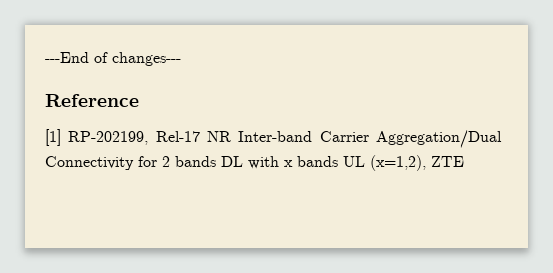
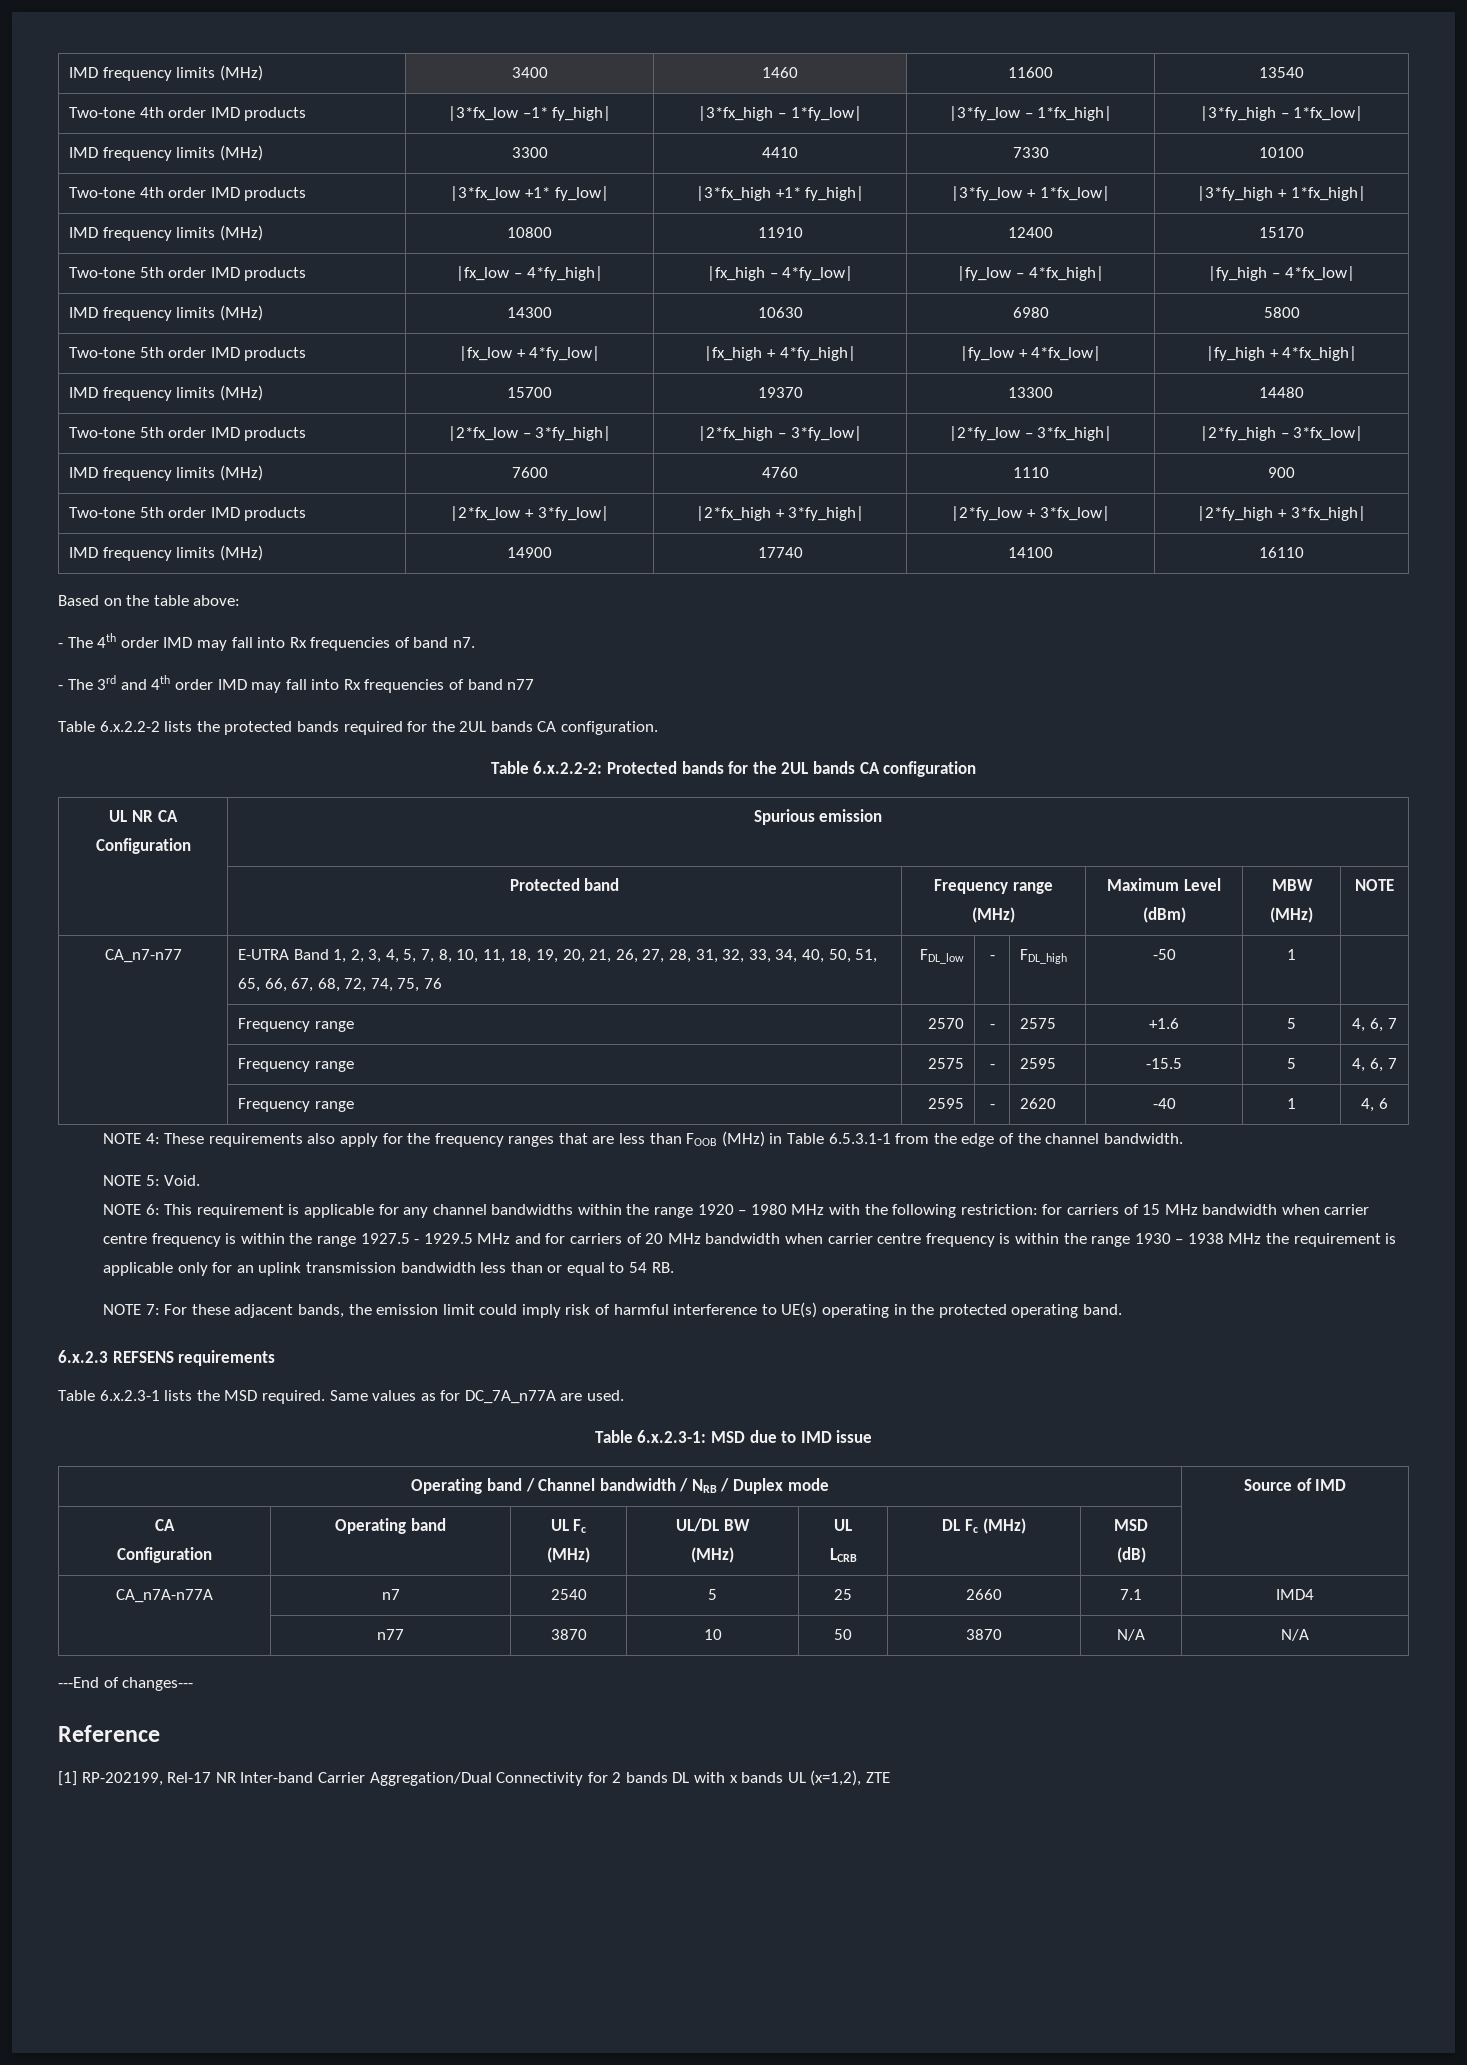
(45, 57) none -> [68,65,263,81] [511,67,548,78] [762,67,798,78] [1008,67,1053,78] [1259,67,1304,78] [68,107,307,121] [447,106,612,121] [698,106,862,121] [948,106,1113,121] [1199,106,1364,121] [68,145,263,161] [511,147,548,158] [762,147,798,158] [1012,147,1049,158] [1259,147,1304,158] [68,187,307,201] [450,186,609,201] [695,186,865,201] [951,186,1110,201] [1197,186,1366,201] [68,225,263,241] [507,227,552,238] [757,227,803,238] [1008,227,1053,238] [1259,227,1304,238] [68,267,307,281] [456,266,603,281] [706,266,854,281] [957,266,1104,281] [1208,266,1355,281] [68,305,263,321] [507,307,552,318] [757,307,803,318] [1012,307,1049,318] [1263,307,1300,318] [68,347,307,361] [458,346,601,361] [704,346,856,361] [959,346,1102,361] [1205,346,1358,361] [68,385,263,401] [507,387,552,398] [757,387,803,398] [1008,387,1053,398] [1259,387,1304,398] [68,427,307,441] [447,426,612,441] [698,426,862,441] [948,426,1113,441] [1199,426,1364,441] [68,465,263,481] [511,467,548,478] [762,467,798,478] [1012,467,1049,478] [1268,467,1295,478] [68,507,307,521] [450,506,609,521] [695,506,865,521] [951,506,1110,521] [1197,506,1366,521] [68,545,263,561] [507,547,552,558] [757,547,803,558] [1008,547,1053,558] [1259,547,1304,558] [58,595,241,606] [58,633,476,651] [58,675,535,693] [58,721,659,735] [490,761,977,777] [109,810,178,822] [95,838,191,854] [753,809,883,825] [509,878,620,891] [934,879,1053,894] [972,907,1015,923] [1107,878,1221,891] [1142,907,1186,923] [1271,879,1313,891] [1270,907,1313,923] [1355,879,1394,891] [104,949,182,963] [237,949,878,963] [237,978,443,992] [920,949,965,964] [989,955,995,960] [1019,949,1067,964] [1152,949,1176,960] [1287,949,1296,960] [237,1018,354,1032] [928,1018,965,1029] [989,1024,995,1029] [1019,1018,1056,1029] [1149,1018,1179,1029] [1287,1018,1296,1029] [1352,1018,1397,1032] [237,1058,354,1072] [928,1058,965,1069] [989,1064,995,1069] [1019,1058,1056,1069] [1146,1058,1182,1069] [1287,1058,1296,1069] [1352,1058,1397,1072] [237,1098,354,1112] [928,1098,965,1109] [989,1104,995,1109] [1019,1098,1056,1109] [1152,1098,1176,1109] [1287,1098,1296,1109] [1361,1098,1388,1112] [102,1131,1183,1147] [102,1175,201,1186] [102,1204,1370,1218] [102,1233,1397,1247] [102,1262,674,1276] [102,1302,1122,1318] [58,1350,276,1366] [58,1390,625,1404] [594,1430,873,1443] [411,1478,829,1494] [1243,1478,1347,1491] [155,1519,175,1531] [117,1547,212,1563] [335,1518,446,1534] [550,1519,587,1533] [547,1547,590,1563] [676,1518,750,1532] [691,1547,734,1563] [834,1519,852,1531] [829,1548,857,1562] [942,1518,1026,1534] [1114,1519,1148,1531] [1116,1547,1146,1563] [116,1589,213,1603] [381,1589,400,1600] [550,1589,587,1600] [708,1589,717,1600] [834,1589,852,1600] [966,1589,1002,1600] [1120,1589,1142,1600] [1276,1589,1314,1600] [377,1629,404,1640] [550,1629,587,1640] [703,1629,722,1640] [834,1629,852,1640] [966,1629,1002,1640] [1117,1629,1145,1641] [1281,1629,1309,1641] IMD frequency limits (MHz) | 3400 | 1460 | 11600 | 13540 // Two-tone 4th order IMD products | |3*fx_low –1* fy_high| | |3*fx_high – 1*fy_low| | |3*fy_low – 1*fx_high| | |3*fy_high – 1*fx_low| // IMD frequency limits (MHz) | 3300 | 4410 | 7330 | 10100 // Two-tone 4th order IMD products | |3*fx_low +1* fy_low| | |3*fx_high +1* fy_high| | |3*fy_low + 1*fx_low| | |3*fy_high + 1*fx_high| // IMD frequency limits (MHz) | 10800 | 11910 | 12400 | 15170 // Two-tone 5th order IMD products | |fx_low – 4*fy_high| | |fx_high – 4*fy_low| | |fy_low – 4*fx_high| | |fy_high – 4*fx_low| // IMD frequency limits (MHz) | 14300 | 10630 | 6980 | 5800 // Two-tone 5th order IMD products | |fx_low + 4*fy_low| | |fx_high + 4*fy_high| | |fy_low + 4*fx_low| | |fy_high + 4*fx_high| // IMD frequency limits (MHz) | 15700 | 19370 | 13300 | 14480 // Two-tone 5th order IMD products | |2*fx_low – 3*fy_high| | |2*fx_high – 3*fy_low| | |2*fy_low – 3*fx_high| | |2*fy_high – 3*fx_low| // IMD frequency limits (MHz) | 7600 | 4760 | 1110 | 900 // Two-tone 5th order IMD products | |2*fx_low + 3*fy_low| | |2*fx_high + 3*fy_high| | |2*fy_low + 3*fx_low| | |2*fy_high + 3*fx_high| // IMD frequency limits (MHz) | 14900 | 17740 | 14100 | 16110 // Based on the table above: // - The 4th order IMD may fall into Rx frequencies of band n7. // - The 3rd and 4th order IMD may fall into Rx frequencies of band n77 // Table 6.x.2.2-2 lists the protected bands required for the 2UL bands CA configuration. // Table 6.x.2.2-2: Protected bands for the 2UL bands CA configuration // UL NR CA Configuration | Spurious emission // | Protected band | Frequency range (MHz) | Maximum Level (dBm) | MBW (MHz) | NOTE // CA_n7-n77 | E-UTRA Band 1, 2, 3, 4, 5, 7, 8, 10, 11, 18, 19, 20, 21, 26, 27, 28, 31, 32, 33, 34, 40, 50, 51, 65, 66, 67, 68, 72, 74, 75, 76 | FDL_low | - | FDL_high | -50 | 1 | // | Frequency range | 2570 | - | 2575 | +1.6 | 5 | 4, 6, 7 // | Frequency range | 2575 | - | 2595 | -15.5 | 5 | 4, 6, 7 // | Frequency range | 2595 | - | 2620 | -40 | 1 | 4, 6 // NOTE 4: These requirements also apply for the frequency ranges that are less than FOOB (MHz) in Table 6.5.3.1-1 from the edge of the channel bandwidth. // NOTE 5: Void. // NOTE 6: This requirement is applicable for any channel bandwidths within the range 1920 – 1980 MHz with the following restriction: for carriers of 15 MHz bandwidth when carrier centre frequency is within the range 1927.5 - 1929.5 MHz and for carriers of 20 MHz bandwidth when carrier centre frequency is within the range 1930 – 1938 MHz the requirement is applicable only for an uplink transmission bandwidth less than or equal to 54 RB. // NOTE 7: For these adjacent bands, the emission limit could imply risk of harmful interference to UE(s) operating in the protected operating band. // 6.x.2.3 REFSENS requirements // Table 6.x.2.3-1 lists the MSD required. Same values as for DC_7A_n77A are used. // Table 6.x.2.3-1: MSD due to IMD issue // Operating band / Channel bandwidth / NRB / Duplex mode | Source of IMD // CA // Configuration | Operating band | UL Fc // (MHz) | UL/DL BW // (MHz) | UL // LCRB | DL Fc (MHz) | MSD // (dB) | // CA_n7A-n77A | n7 | 2540 | 5 | 25 | 2660 | 7.1 | IMD4 // | n77 | 3870 | 10 | 50 | 3870 | N/A | N/A //

